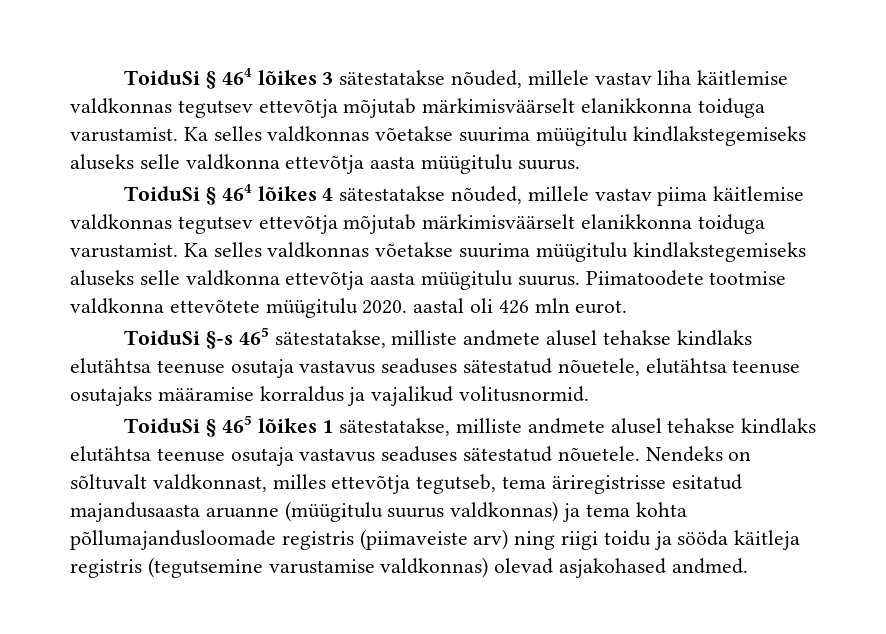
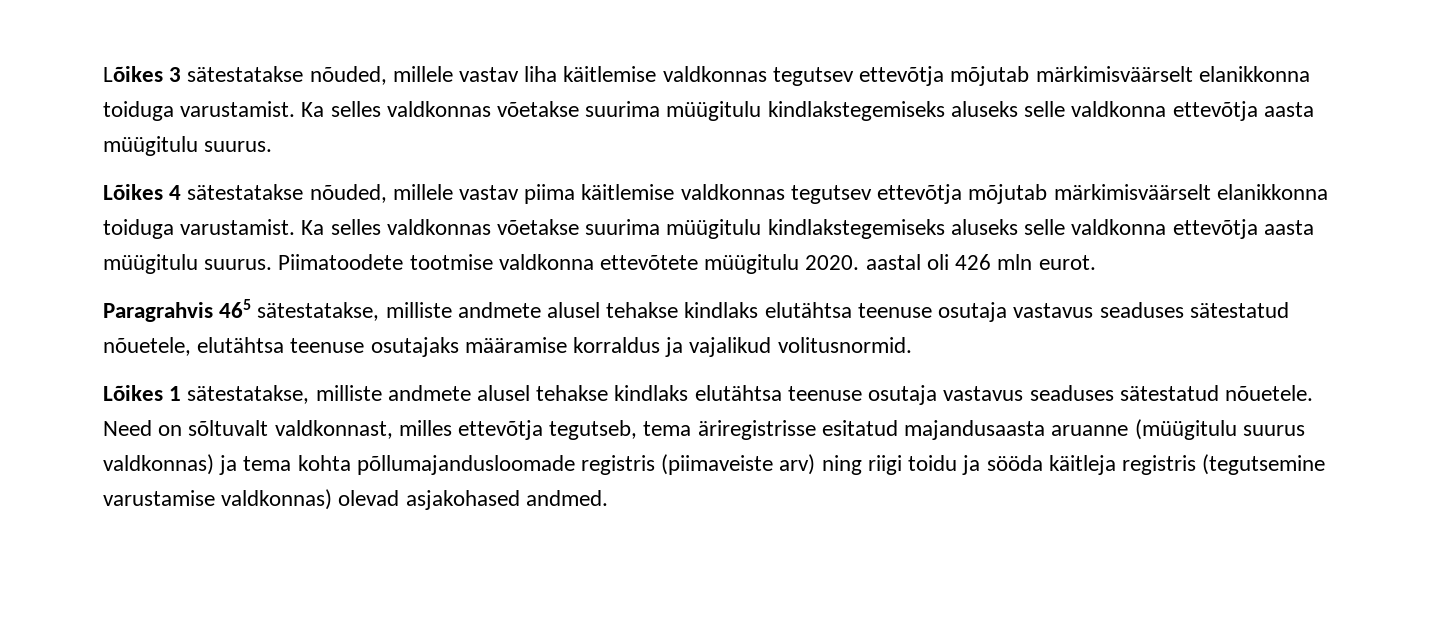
[124,68,317,89] ToiduSi § 464 lõikes -> [103,66,163,82] Lõikes
[124,184,317,205] ToiduSi § 464 lõikes -> [103,184,163,200] Lõikes
[124,330,234,349] ToiduSi §-s -> [103,302,213,322] Paragrahvis
[124,415,317,437] ToiduSi § 465 lõikes -> [103,385,163,401] Lõikes
[645,446,723,462] Nendeks -> [103,420,152,436] Need

